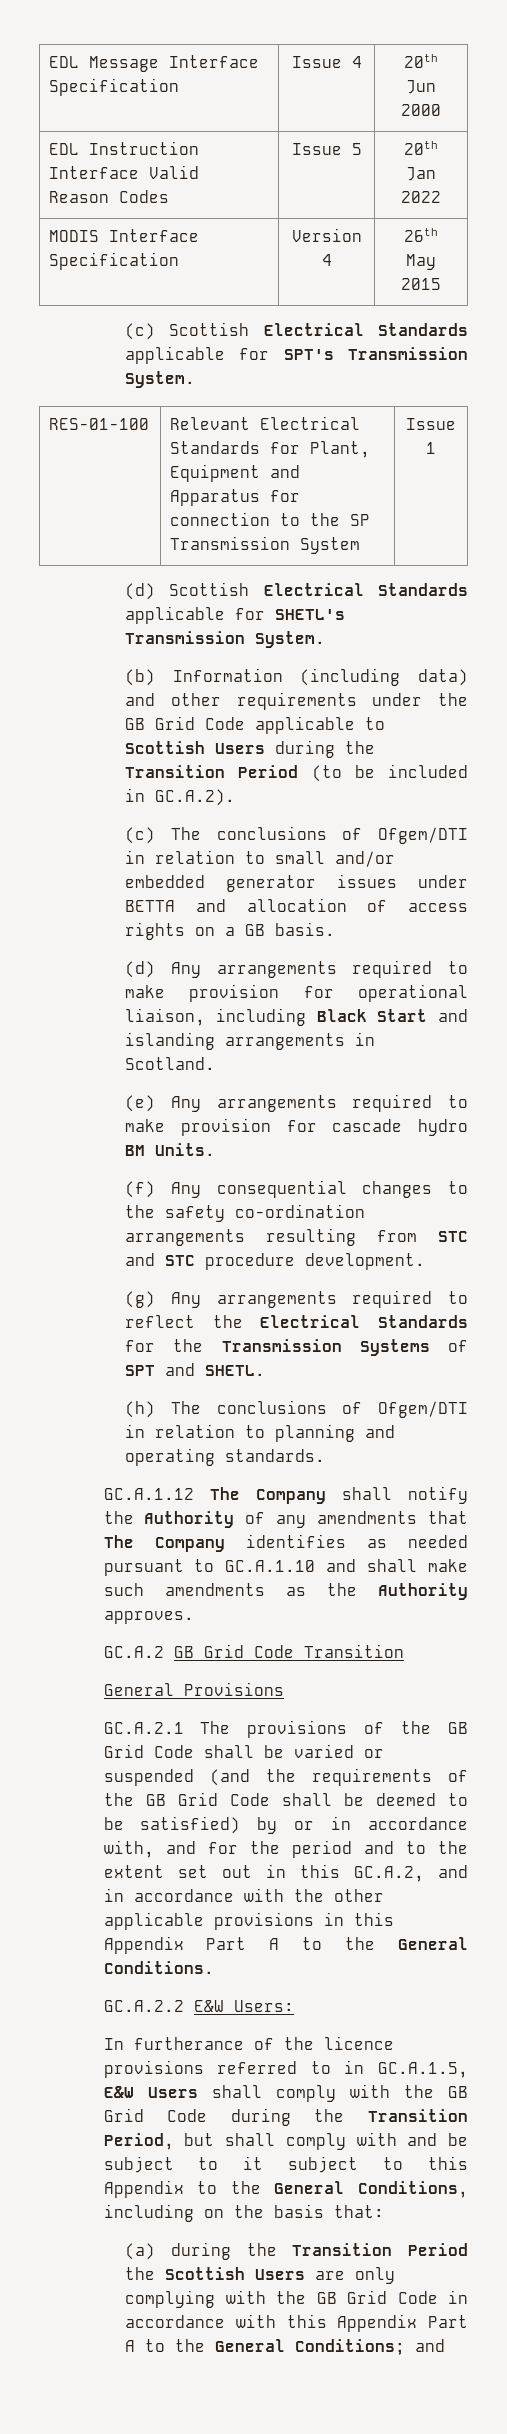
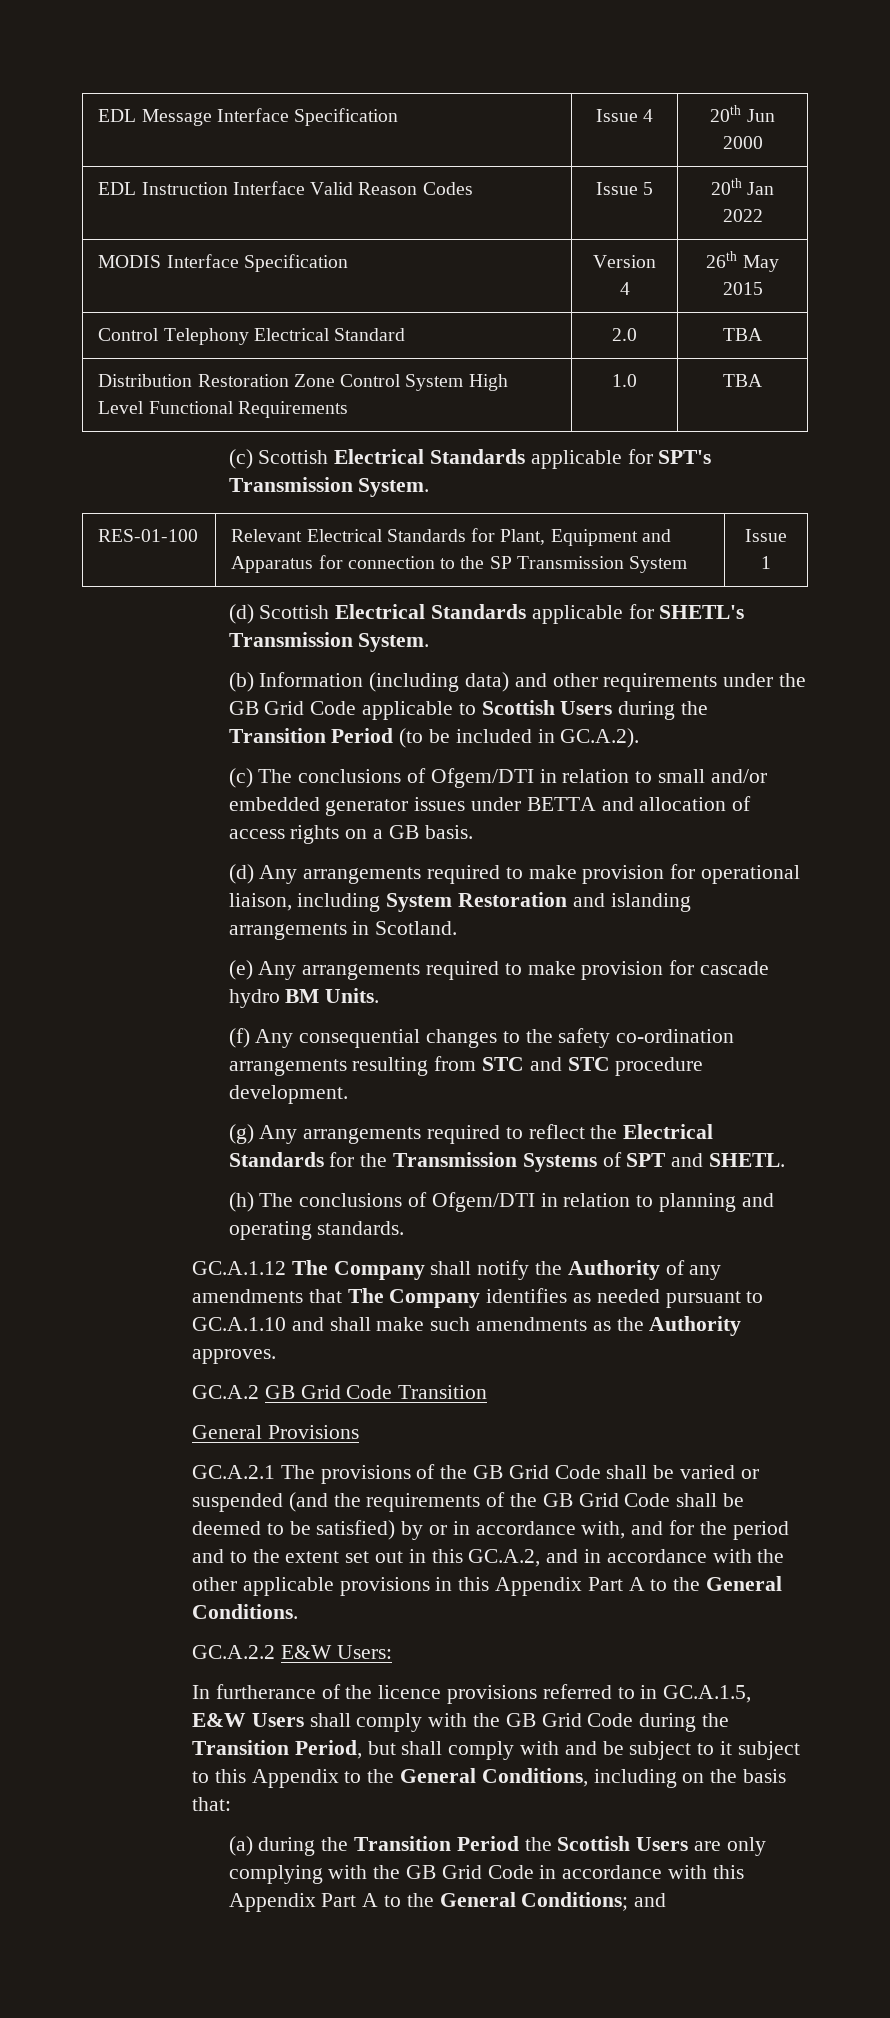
(441, 284) none -> [98,328,406,345] [612,328,637,341] [723,328,762,341] [98,374,508,391] [98,401,348,418] [612,374,637,387] [723,374,762,387] // Control Telephony Electrical Standard | 2.0 | TBA // Distribution Restoration Zone Control System High Level Functional Requirements | 1.0 | TBA
[316,1009,428,1022] Black Start -> [386,892,567,912] System Restoration

